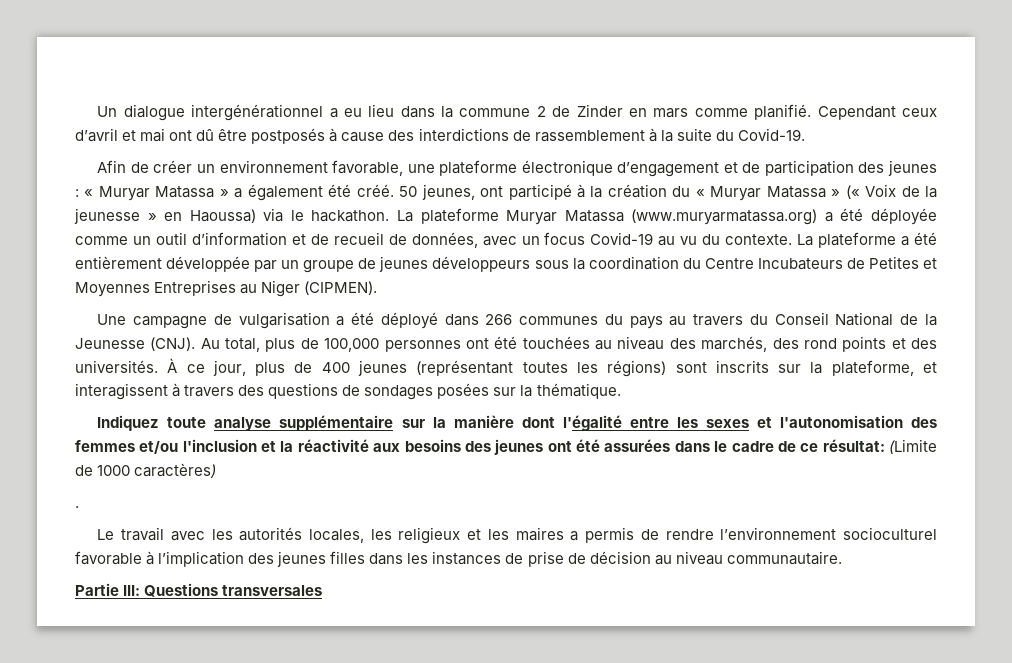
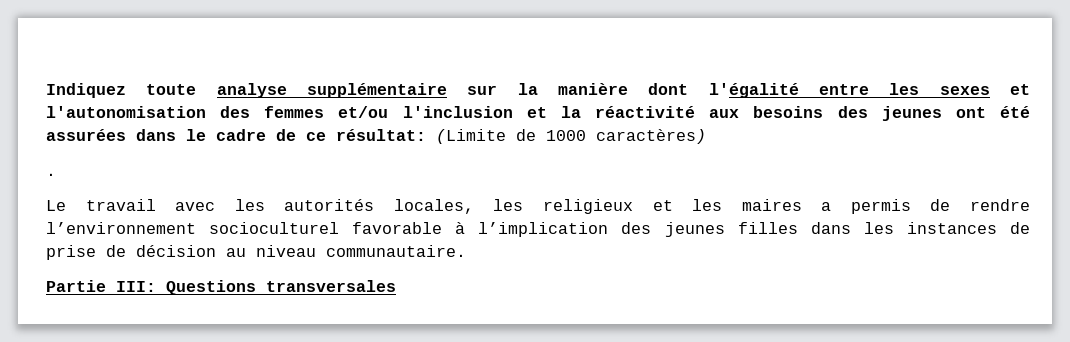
[97,104,937,121] [75,128,805,144] [97,160,938,177] [75,184,938,201] [74,208,937,225] [75,232,938,248] [75,256,937,273] [75,280,378,297] [97,312,937,329] [75,336,937,352] [75,358,937,377] [75,383,621,400] Un dialogue intergénérationnel a eu lieu dans la commune 2 de Zinder en mars comme planifié. Cependant ceux d’avril et mai ont dû être postposés à cause des interdictions de rassemblement à la suite du Covid-19. // Afin de créer un environnement favorable, une plateforme électronique d’engagement et de participation des jeunes : « Muryar Matassa » a également été créé. 50 jeunes, ont participé à la création du « Muryar Matassa » (« Voix de la jeunesse » en Haoussa) via le hackathon. La plateforme Muryar Matassa (www.muryarmatassa.org) a été déployée comme un outil d’information et de recueil de données, avec un focus Covid-19 au vu du contexte. La plateforme a été entièrement développée par un groupe de jeunes développeurs sous la coordination du Centre Incubateurs de Petites et Moyennes Entreprises au Niger (CIPMEN). // Une campagne de vulgarisation a été déployé dans 266 communes du pays au travers du Conseil National de la Jeunesse (CNJ). Au total, plus de 100,000 personnes ont été touchées au niveau des marchés, des rond points et des universités. À ce jour, plus de 400 jeunes (représentant toutes les régions) sont inscrits sur la plateforme, et interagissent à travers des questions de sondages posées sur la thématique. // -> (46, 90) none

